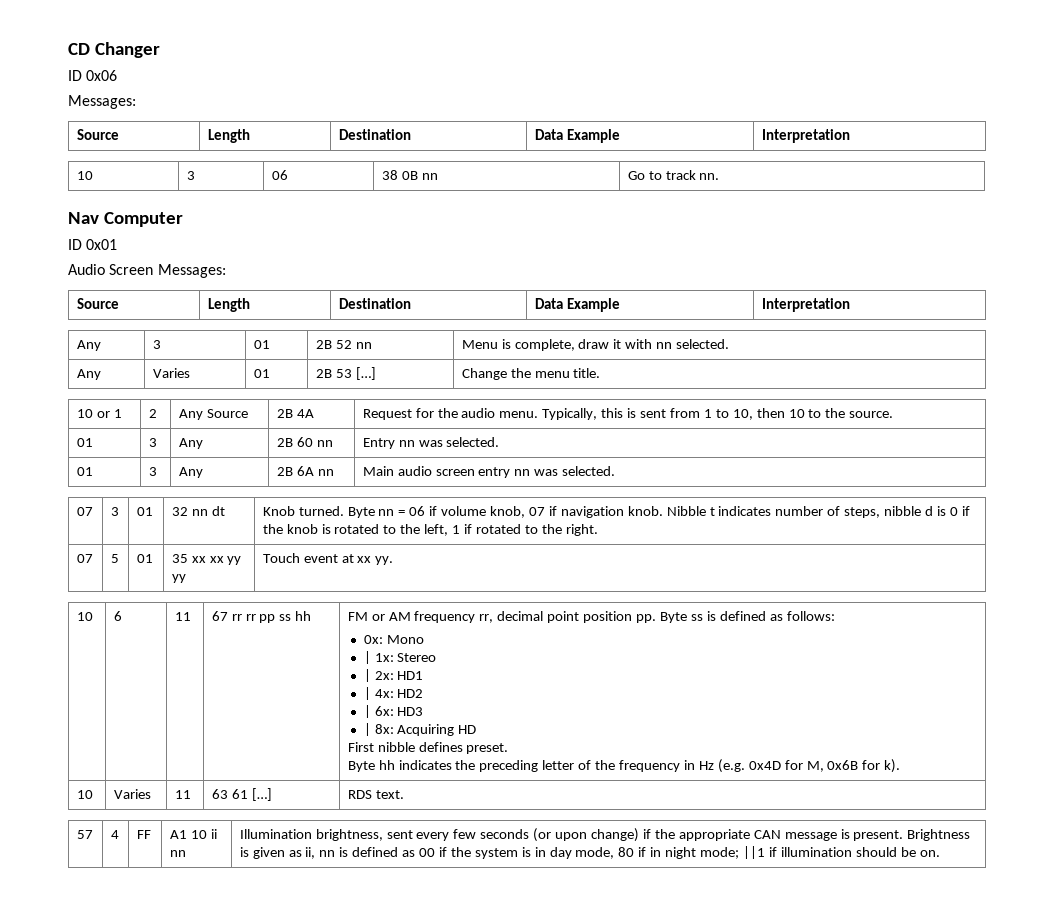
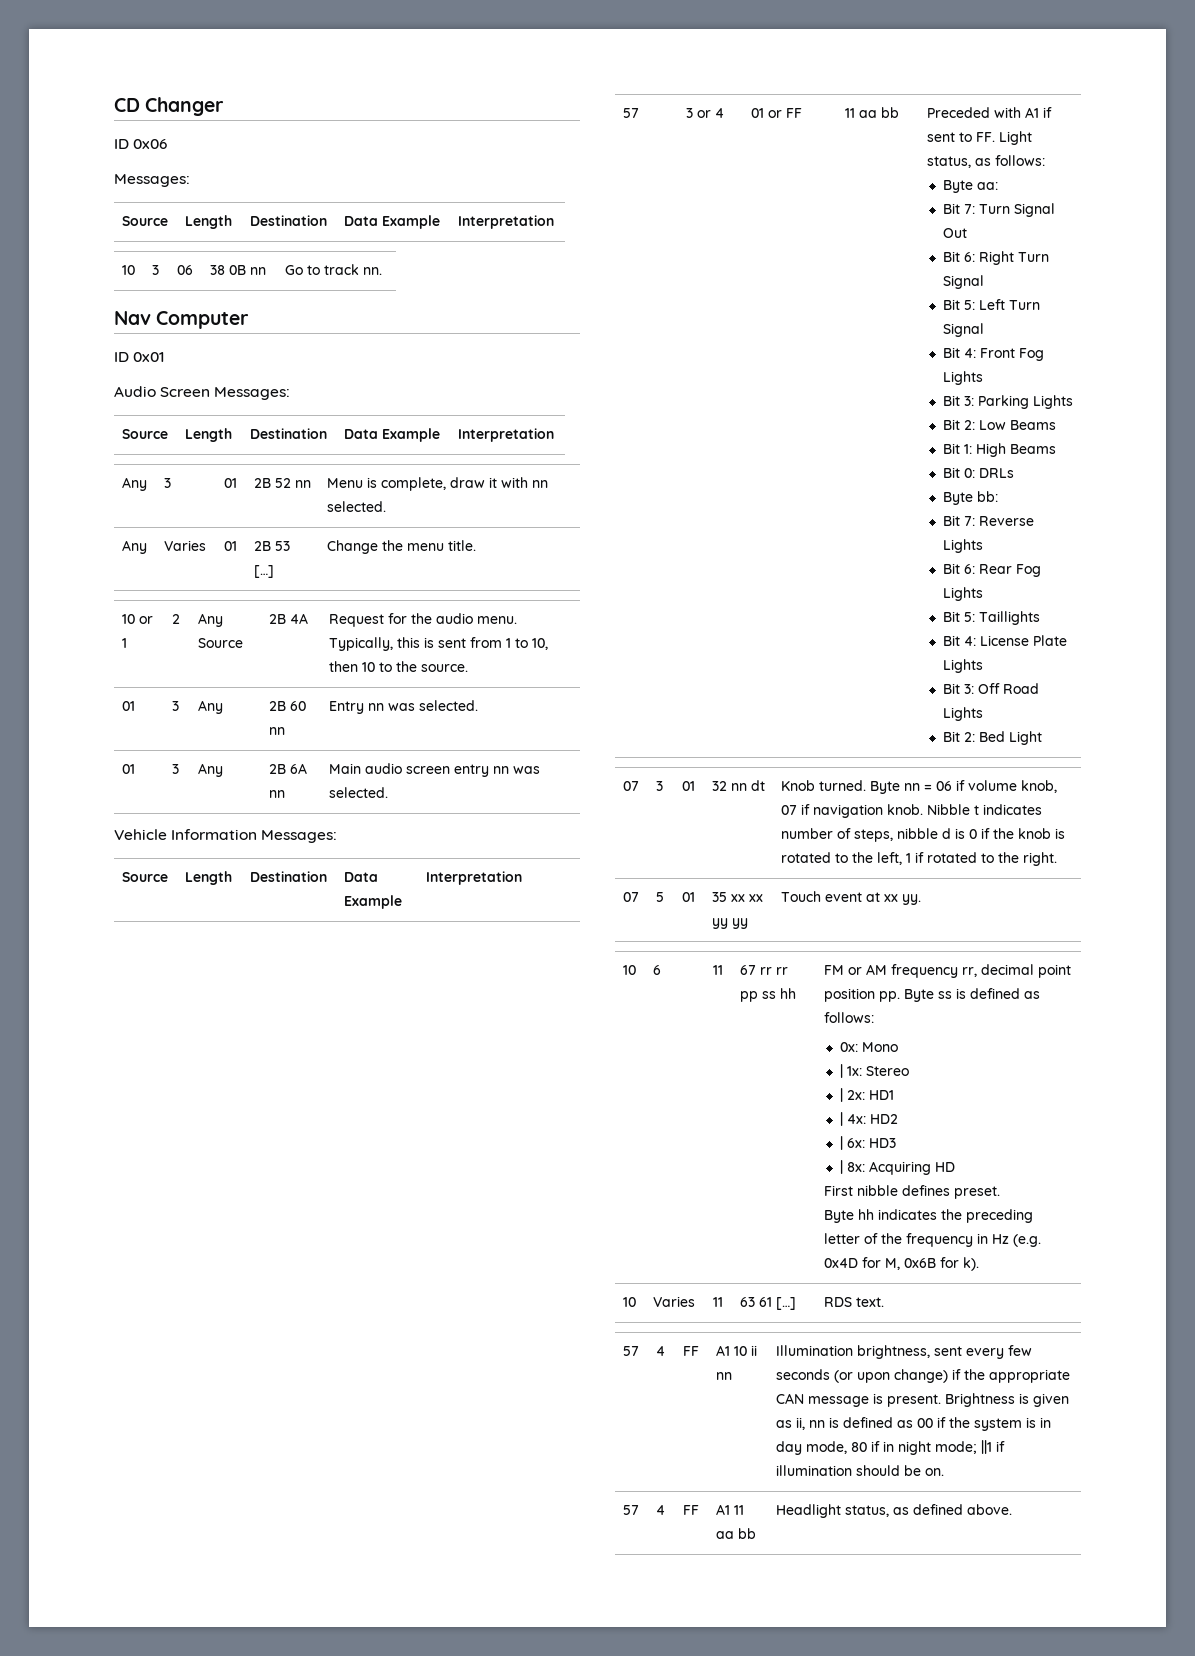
(616, 471) none -> [114,829,338,843] [122,872,169,882] [185,871,233,885] [250,871,328,882] [344,872,379,882] [344,895,403,909] [426,871,523,885] [623,108,640,118] [686,108,725,118] [751,108,803,118] [845,107,900,118] [927,107,1053,118] [927,131,1033,145] [927,155,1046,168] [942,180,998,193] [942,203,1055,217] [942,228,967,238] [942,251,1049,265] [942,275,984,289] [942,299,1040,310] [942,323,984,337] [942,347,1044,361] [942,371,983,385] [942,395,1073,409] [942,419,1056,430] [942,443,1056,457] [942,467,1014,478] [942,491,998,505] [942,515,1034,526] [942,539,983,553] [942,563,1041,577] [942,587,983,601] [942,611,1040,625] [942,635,1067,646] [942,659,983,673] [942,683,1039,694] [942,707,983,721] [942,731,1042,745] // Vehicle Information Messages: // Source | Length | Destination | Data Example | Interpretation // 57 | 3 or 4 | 01 or FF | 11 aa bb | Preceded with A1 if sent to FF. Light status, as follows: // Byte aa: // Bit 7: Turn Signal Out // Bit 6: Right Turn Signal // Bit 5: Left Turn Signal // Bit 4: Front Fog Lights // Bit 3: Parking Lights // Bit 2: Low Beams // Bit 1: High Beams // Bit 0: DRLs // Byte bb: // Bit 7: Reverse Lights // Bit 6: Rear Fog Lights // Bit 5: Taillights // Bit 4: License Plate Lights // Bit 3: Off Road Lights // Bit 2: Bed Light
(940, 853) none -> [623,1505,640,1515] [656,1505,666,1515] [683,1505,700,1515] [716,1504,745,1515] [716,1528,757,1539] [776,1504,1013,1518] // 57 | 4 | FF | A1 11 aa bb | Headlight status, as defined above.

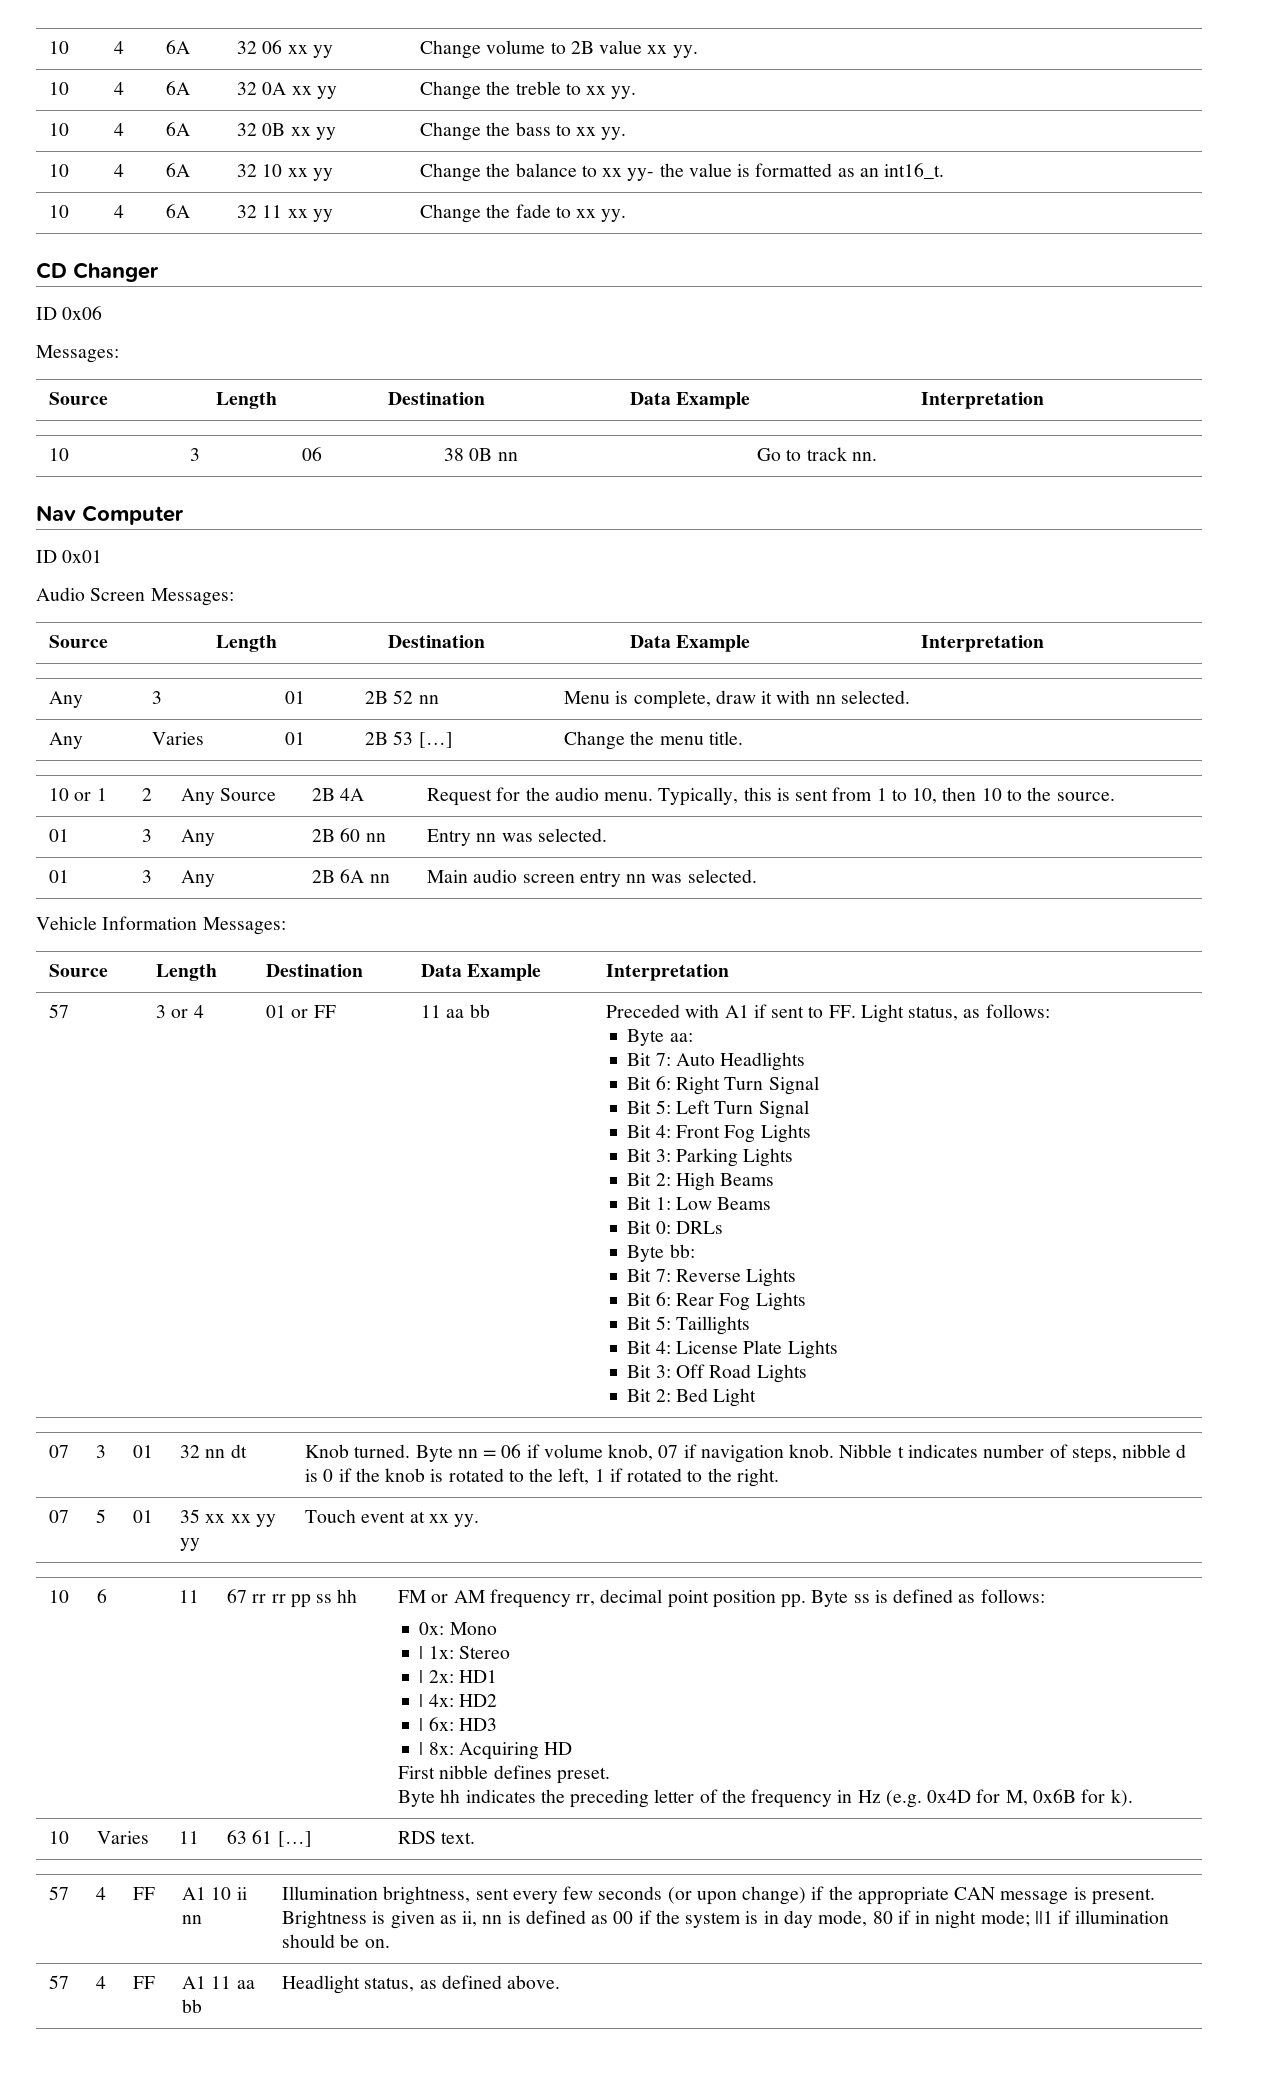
(114, 105) none -> [49,41,70,54] [114,41,125,54] [166,40,191,54] [237,40,333,58] [420,40,698,59] [49,82,70,95] [114,82,125,95] [166,81,191,95] [237,82,337,99] [420,81,637,100] [49,123,70,136] [114,123,125,136] [166,122,191,136] [237,123,336,140] [420,122,627,141] [49,164,70,177] [114,164,125,177] [166,163,191,177] [237,164,333,181] [420,163,945,182] [49,205,70,218] [114,205,125,218] [166,204,191,218] [237,205,333,222] [420,204,627,223] 10 | 4 | 6A | 32 06 xx yy | Change volume to 2B value xx yy. // 10 | 4 | 6A | 32 0A xx yy | Change the treble to xx yy. // 10 | 4 | 6A | 32 0B xx yy | Change the bass to xx yy. // 10 | 4 | 6A | 32 10 xx yy | Change the balance to xx yy- the value is formatted as an int16_t. // 10 | 4 | 6A | 32 11 xx yy | Change the fade to xx yy. //
[978,203,1055,217] [942,228,967,238] Turn Signal Out -> [675,1052,806,1071] Auto Headlights
[978,420,1006,430] Low -> [675,1172,715,1191] High
[975,443,1006,457] High -> [675,1197,712,1210] Low

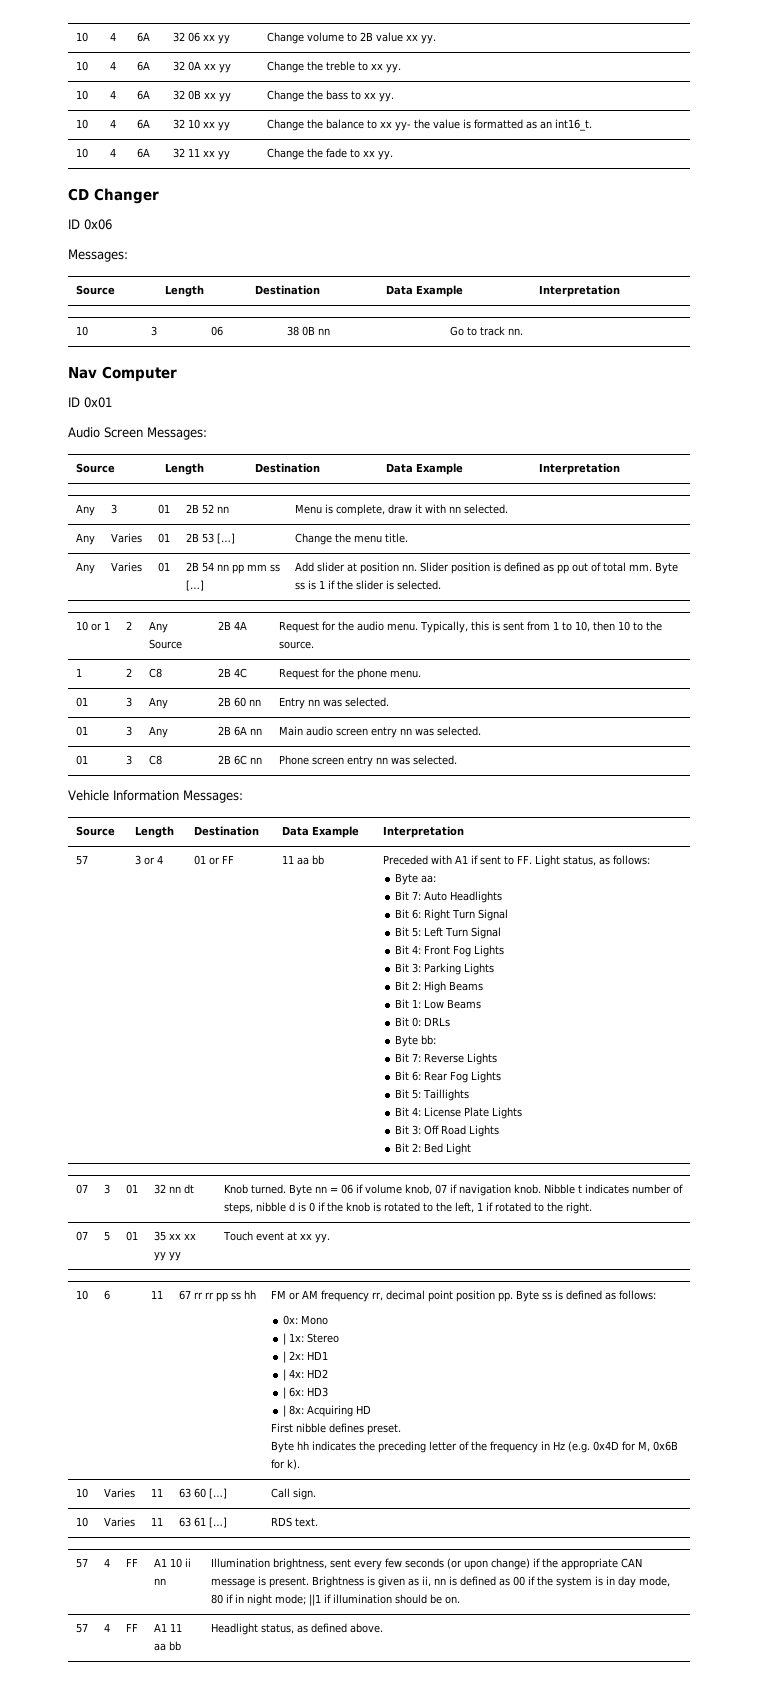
(743, 738) none -> [75,562,95,574] [110,562,142,572] [157,562,170,572] [185,562,280,574] [185,580,204,591] [294,562,678,574] [294,580,441,590] // Any | Varies | 01 | 2B 54 nn pp mm ss […] | Add slider at position nn. Slider position is defined as pp out of total mm. Byte ss is 1 if the slider is selected.
(1115, 796) none -> [75,668,82,677] [125,668,132,677] [148,668,162,678] [217,668,247,678] [278,668,421,680] // 1 | 2 | C8 | 2B 4C | Request for the phone menu.
(757, 876) none -> [75,755,88,765] [125,755,132,765] [148,755,162,765] [217,755,262,765] [278,755,457,767] // 01 | 3 | C8 | 2B 6C nn | Phone screen entry nn was selected.
(1133, 1798) none -> [75,1488,88,1498] [103,1488,135,1498] [150,1488,163,1497] [178,1488,227,1499] [270,1488,316,1500] // 10 | Varies | 11 | 63 60 […] | Call sign.

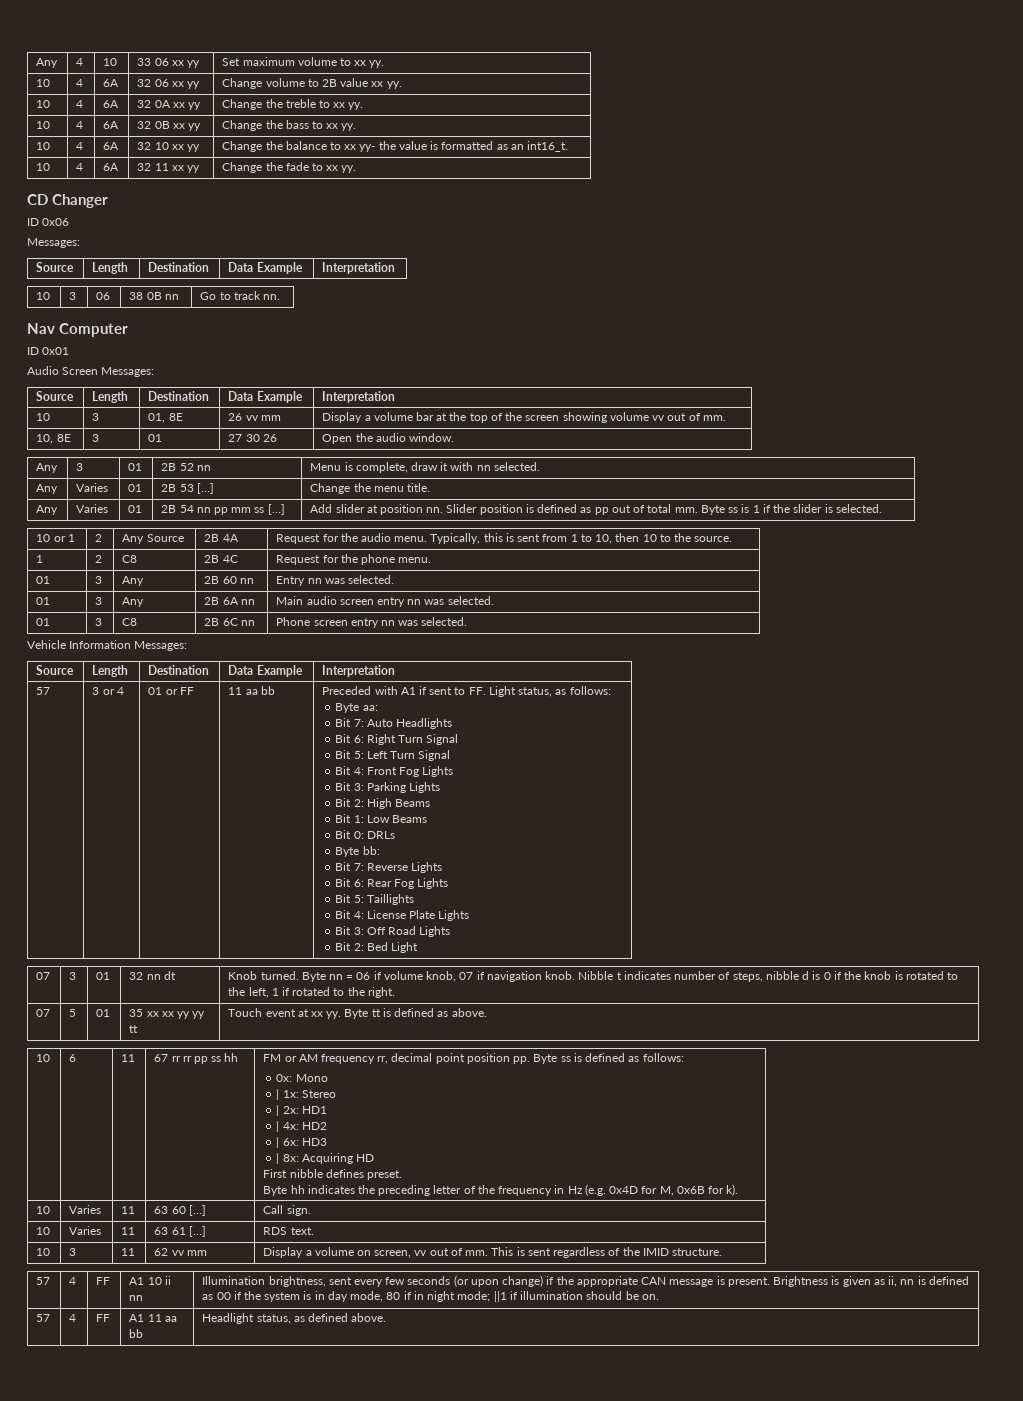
(75, 37) none -> [36,58,59,68] [76,58,84,66] [103,58,118,66] [137,58,201,68] [222,57,385,68] Any | 4 | 10 | 33 06 xx yy | Set maximum volume to xx yy. //
(620, 469) none -> [36,413,51,421] [92,413,100,421] [148,413,183,423] [228,413,281,421] [322,412,726,423] [36,434,71,444] [92,434,100,442] [148,434,163,442] [228,434,277,442] [322,433,455,444] // 10 | 3 | 01, 8E | 26 vv mm | Display a volume bar at the top of the screen showing volume vv out of mm. // 10, 8E | 3 | 01 | 27 30 26 | Open the audio window.
(181, 1256) none -> [129,1025,139,1033] tt
(330, 1238) none -> [344,1008,487,1019] Byte tt is defined as above.
(318, 1522) none -> [36,1248,51,1256] [69,1248,77,1256] [121,1248,136,1256] [154,1248,207,1256] [263,1247,723,1258] // 10 | 3 | 11 | 62 vv mm | Display a volume on screen, vv out of mm. This is sent regardless of the IMID structure.

